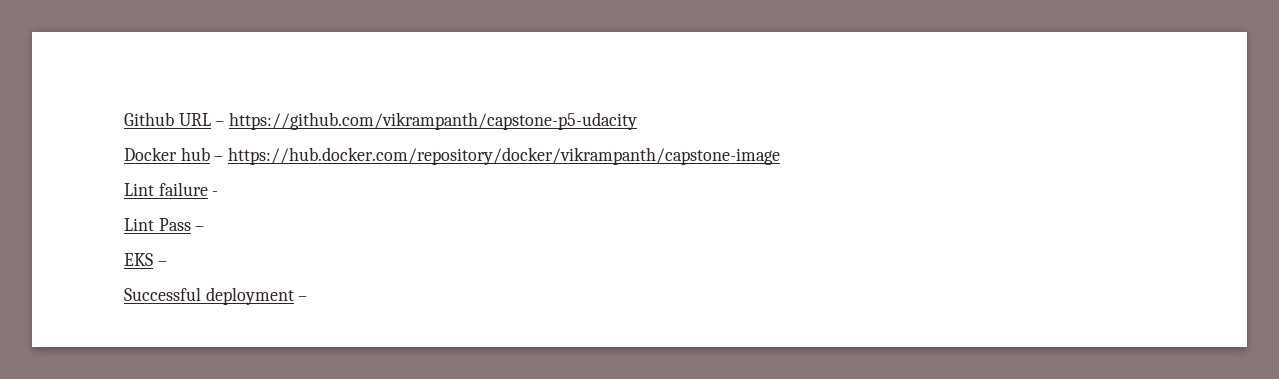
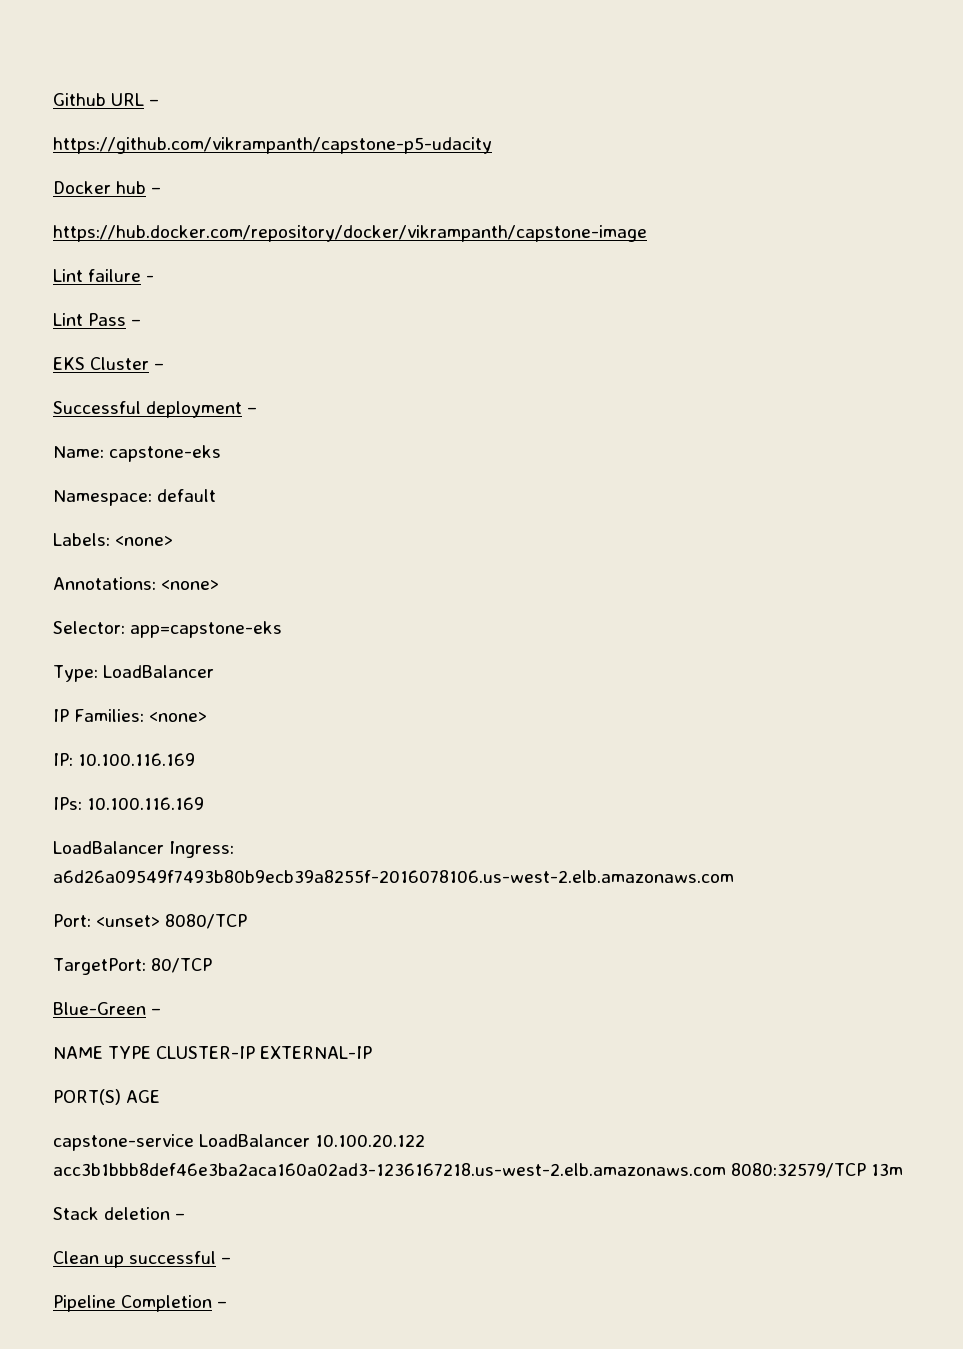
(225, 123) none -> (160, 102) //
(224, 158) none -> (162, 190) //
(153, 259) none -> [90,357,150,370] Cluster
(308, 298) none -> [53,445,222,462] [53,489,217,506] [53,533,174,546] [53,577,220,590] [53,621,283,638] [53,665,215,682] [53,709,208,722] [53,753,196,766] [53,797,205,810] [53,841,235,858] [53,870,734,883] [53,914,248,929] [53,958,213,975] [53,1002,162,1015] [53,1046,373,1059] [53,1089,161,1105] [53,1134,426,1151] [53,1163,904,1178] [53,1207,186,1220] [53,1251,232,1268] [53,1295,228,1312] // Name: capstone-eks // Namespace: default // Labels: <none> // Annotations: <none> // Selector: app=capstone-eks // Type: LoadBalancer // IP Families: <none> // IP: 10.100.116.169 // IPs: 10.100.116.169 // LoadBalancer Ingress: a6d26a09549f7493b80b9ecb39a8255f-2016078106.us-west-2.elb.amazonaws.com // Port: <unset> 8080/TCP // TargetPort: 80/TCP // Blue-Green – // NAME TYPE CLUSTER-IP EXTERNAL-IP // PORT(S) AGE // capstone-service LoadBalancer 10.100.20.122 acc3b1bbb8def46e3ba2aca160a02ad3-1236167218.us-west-2.elb.amazonaws.com 8080:32579/TCP 13m // Stack deletion – // Clean up successful – // Pipeline Completion –

